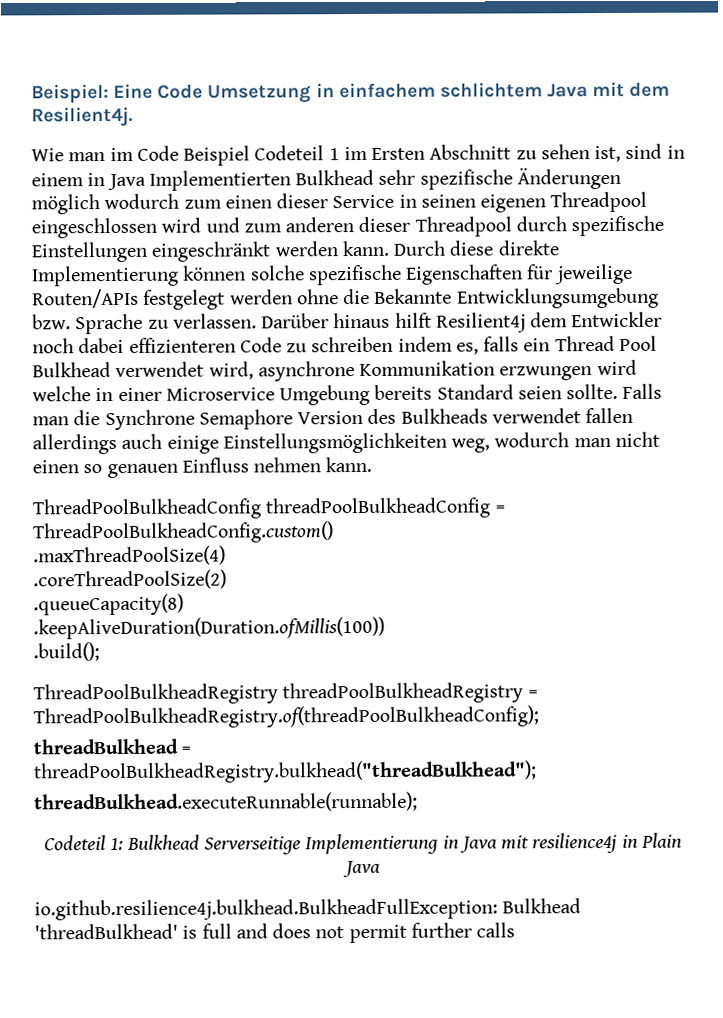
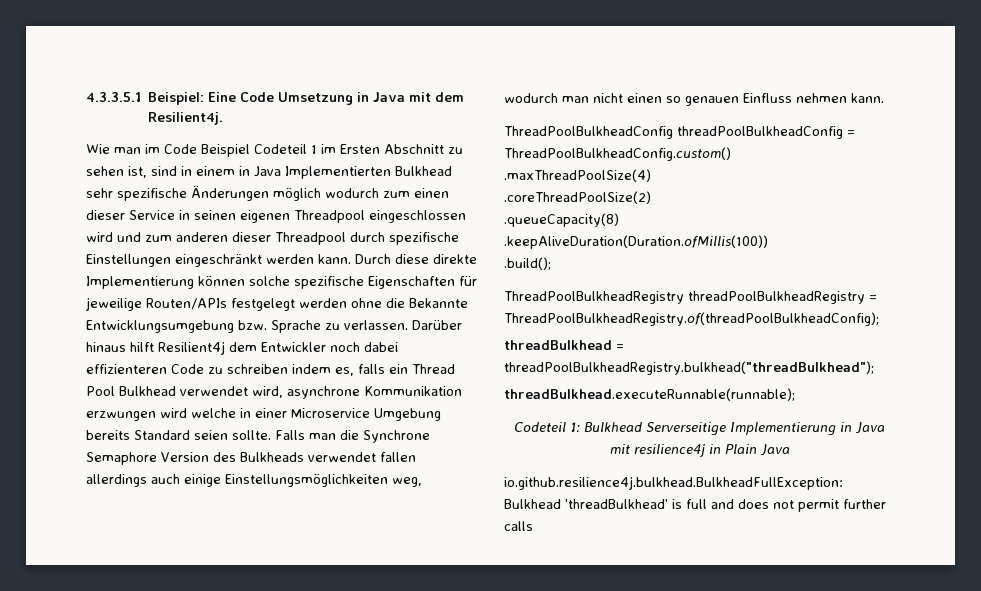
(31, 94) none -> [86,92,141,102] 4.3.3.5.1
[338,82,543,99] einfachem schlichtem -> (370, 97) none

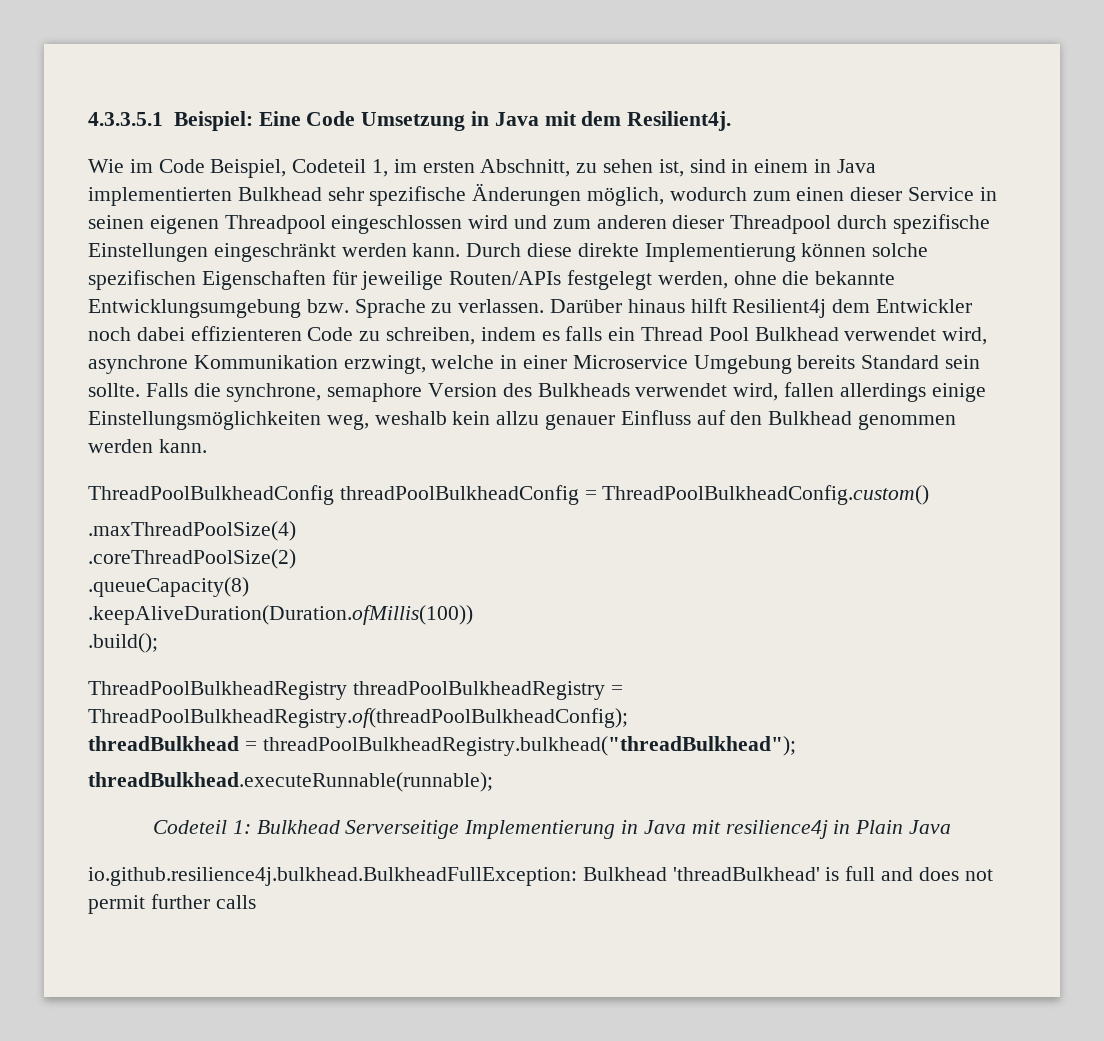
[114,147,141,154] man -> (124, 166) none
[201,144,444,157] Beispiel Codeteil 1 im Ersten Abschnitt -> [210,159,571,178] Beispiel, Codeteil 1, im ersten Abschnitt,
[285,166,391,179] Implementierten -> [88,187,232,206] implementierten
[273,187,321,201] möglich -> [587,187,665,206] möglich,
[294,276,364,289] spezifische -> [88,270,196,290] spezifischen
[299,298,347,308] werden -> [657,271,728,289] werden,
[409,298,468,308] Bekannte -> [815,271,896,285] bekannte
[227,364,354,376] schreiben indem es, -> [386,327,560,345] schreiben, indem es
[86,408,187,421] erzwungen wird -> [343,355,426,374] erzwingt,
[194,430,228,440] seien -> [945,355,981,369] sein
[309,430,430,443] [86,452,157,465] man die Synchrone Semaphore -> [193,383,423,402] die synchrone, semaphore
(376, 457) none -> [733,383,779,401] wird,
[151,474,180,484] auch -> (926, 392) none
[504,93,847,106] wodurch man nicht einen so genauen Einfluss nehmen -> [374,410,957,430] [88,439,153,453] weshalb kein allzu genauer Einfluss auf den Bulkhead genommen werden

